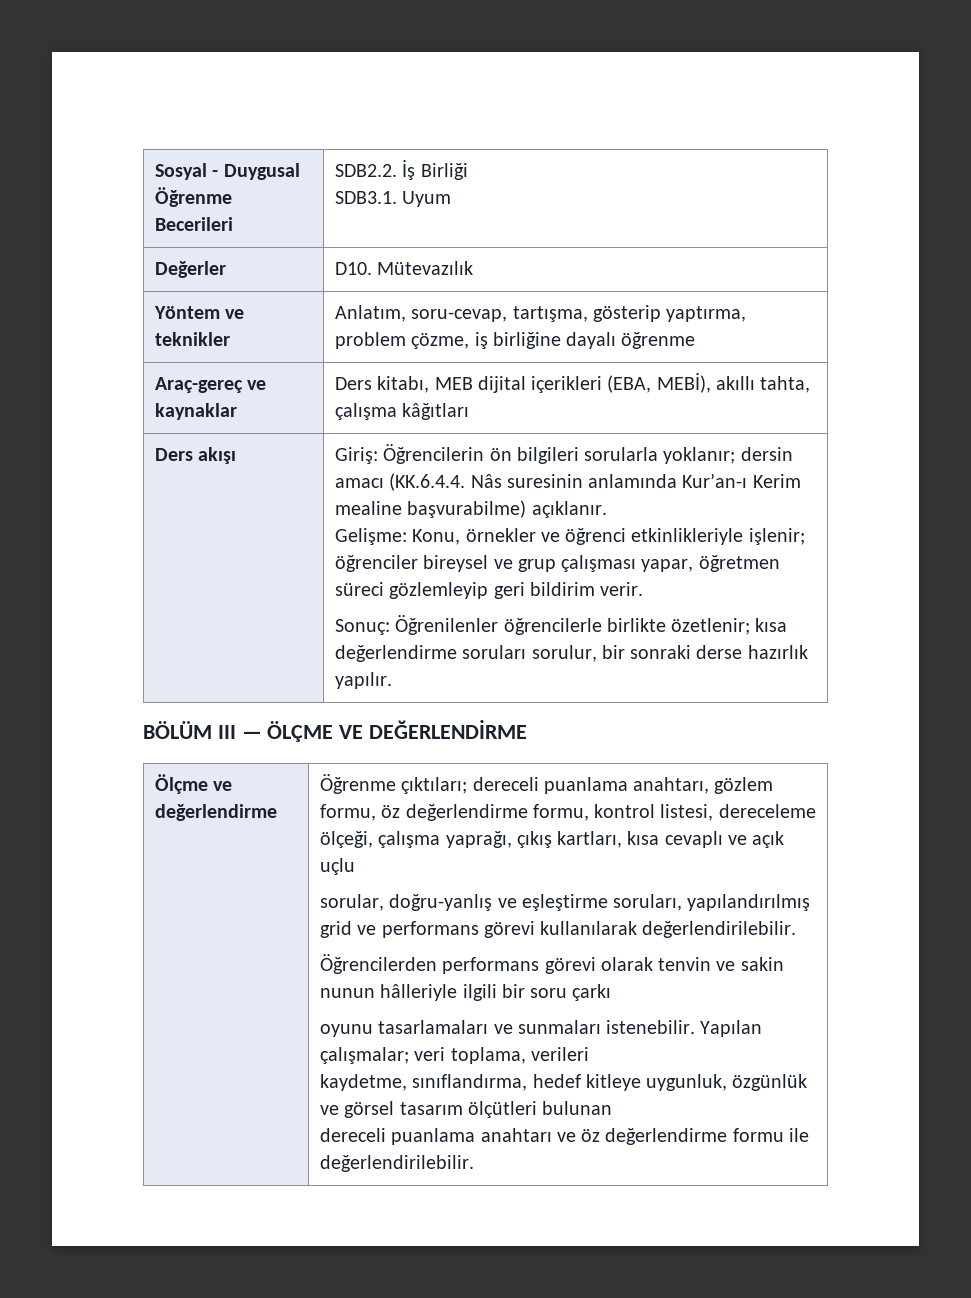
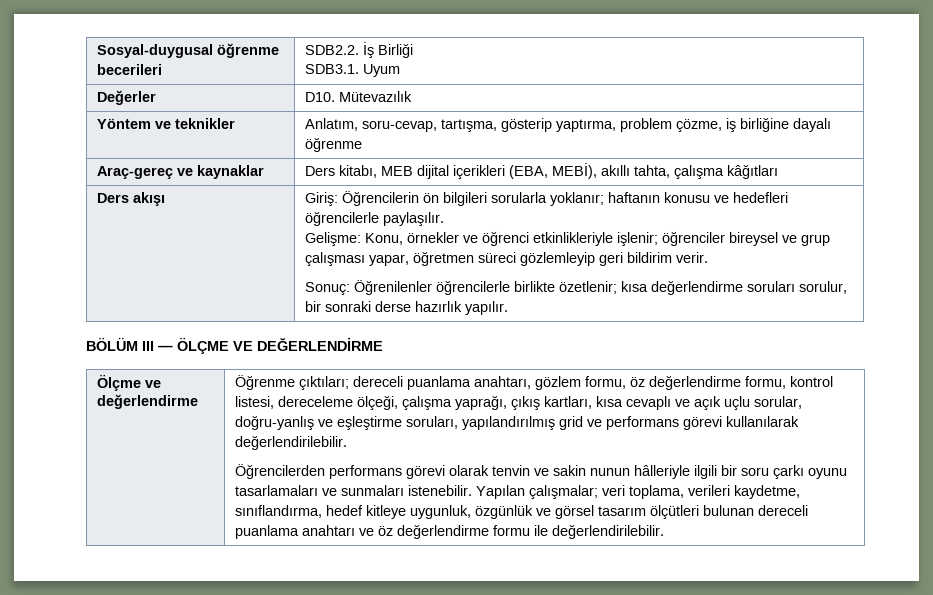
[155,163,300,180] [155,187,233,207] [155,217,234,231] Sosyal - Duygusal Öğrenme Becerileri -> [97,43,280,58] [97,64,163,75] Sosyal-duygusal öğrenme becerileri
[740,447,793,461] [335,473,801,491] [335,500,607,518] dersin amacı (KK.6.4.4. Nâs suresinin anlamında Kur’an-ı Kerim mealine başvurabilme) açıklanır. -> [608,192,789,203] [305,211,445,226] haftanın konusu ve hedefleri öğrencilerle paylaşılır.
(356, 866) // -> (751, 403) none
(612, 992) // -> (805, 472) none
(589, 1054) // -> (731, 490) none
(613, 1108) // -> (755, 510) none

